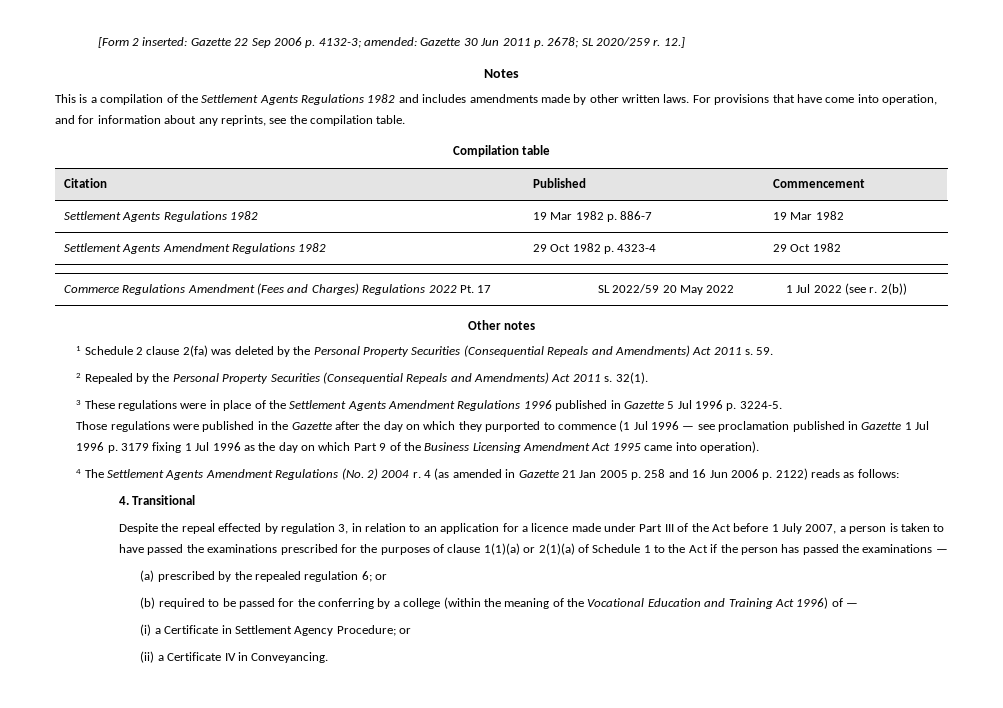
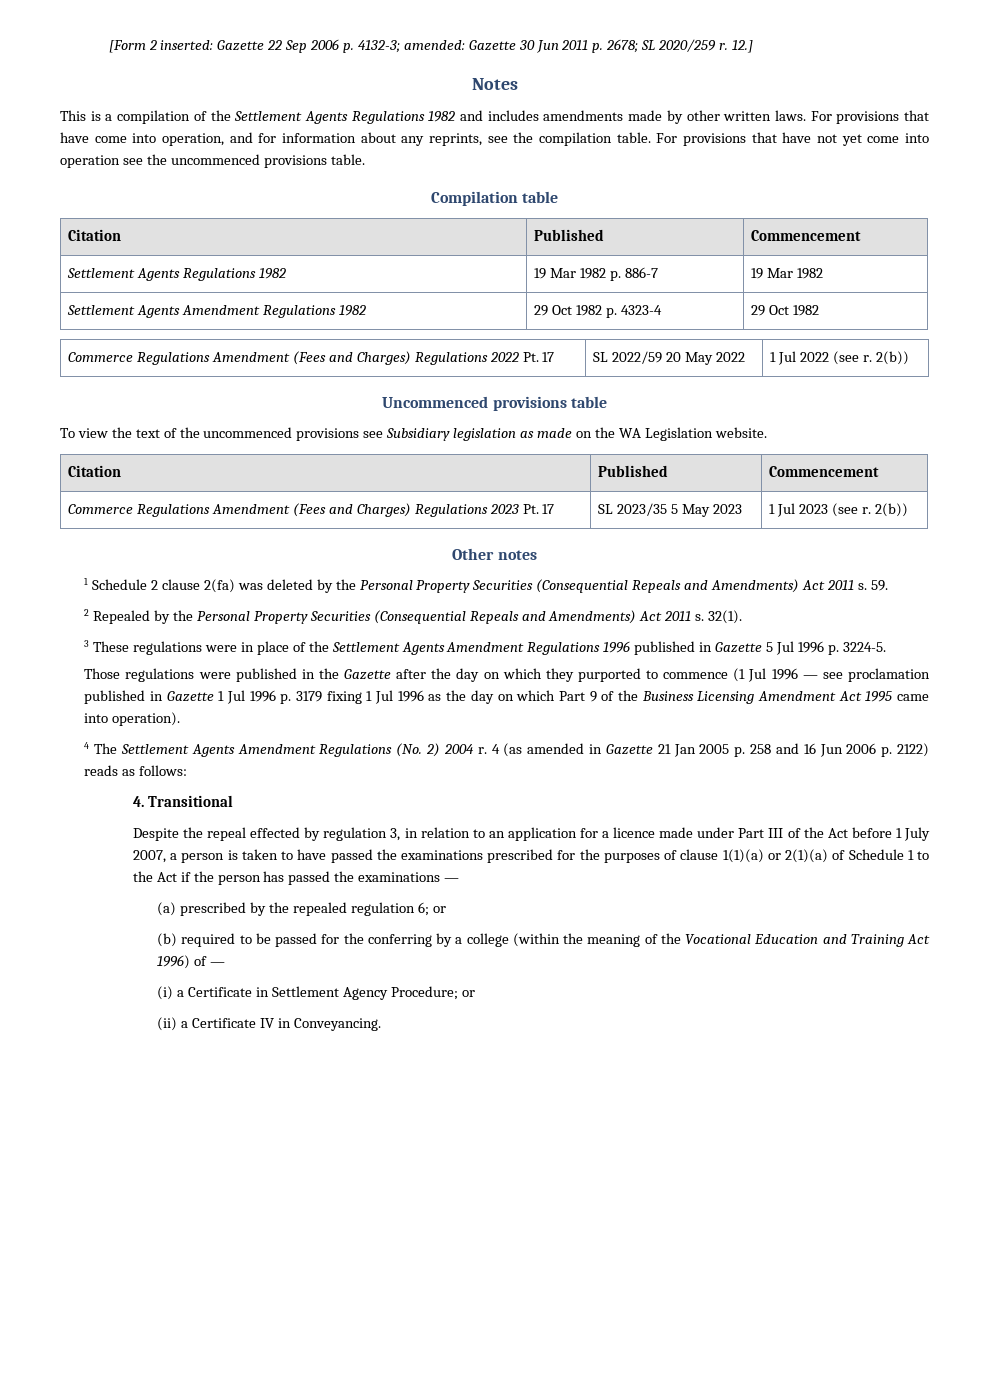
(406, 119) none -> [656,132,929,146] [60,154,365,168] For provisions that have not yet come into operation see the uncommenced provisions table.
(907, 289) none -> [382,396,607,411] [60,427,767,441] [68,465,122,477] [598,465,669,477] [769,466,880,477] [68,503,555,517] [598,503,742,517] [769,503,908,517] // Uncommenced provisions table // To view the text of the uncommenced provisions see Subsidiary legislation as made on the WA Legislation website. // Citation | Published | Commencement // Commerce Regulations Amendment (Fees and Charges) Regulations 2023 Pt. 17 | SL 2023/35 5 May 2023 | 1 Jul 2023 (see r. 2(b))

